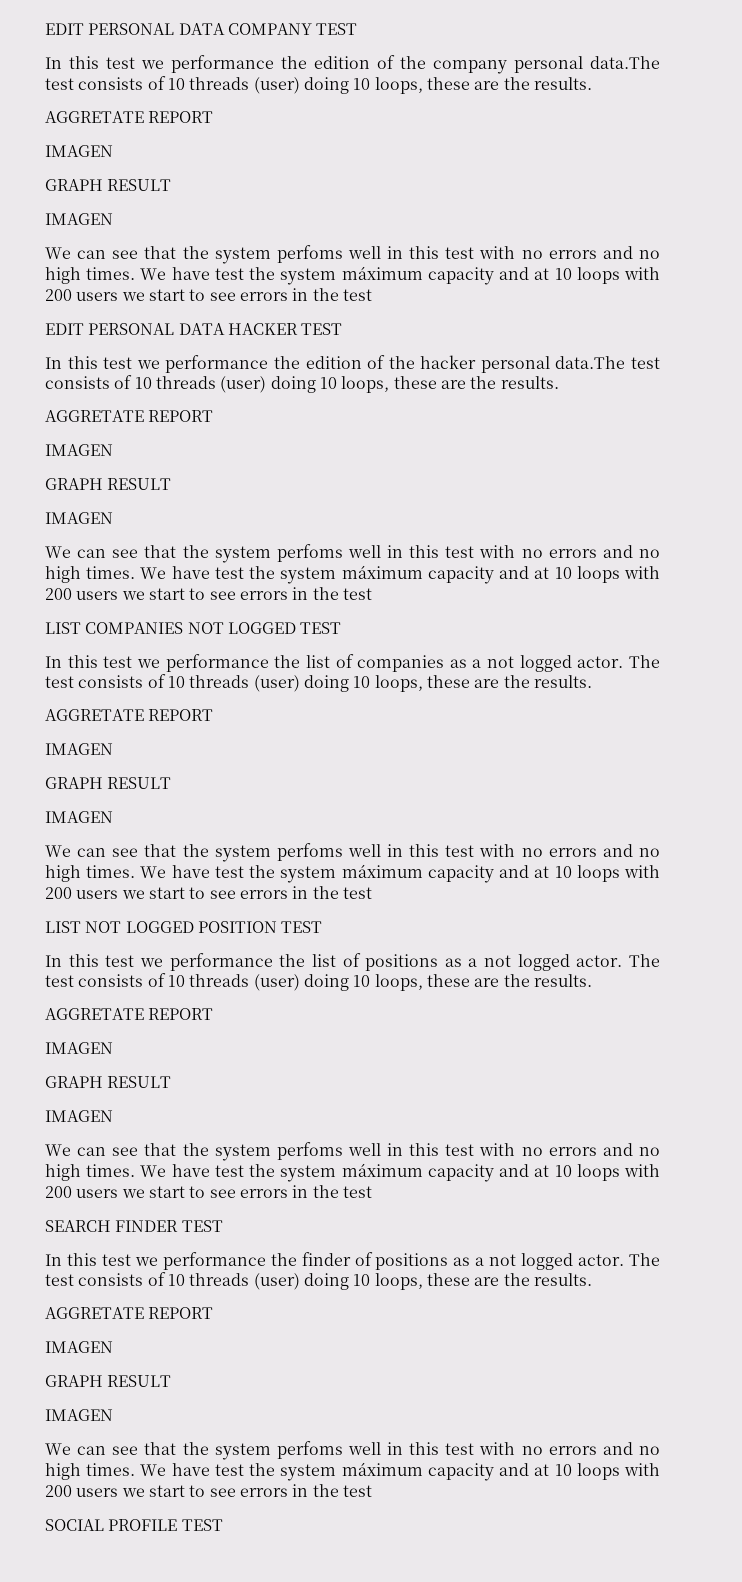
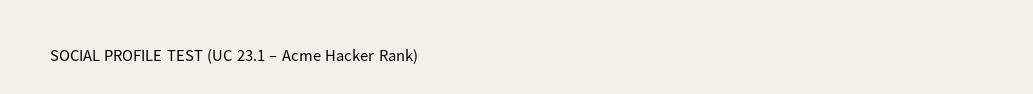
[45,23,358,35] [45,55,660,74] [45,76,592,94] [45,111,214,123] [45,145,113,157] [45,179,172,191] [45,213,113,225] [45,245,660,264] [45,266,660,285] [45,288,372,301] [45,323,343,335] [45,355,660,373] [45,375,559,393] [45,410,214,422] [45,444,113,456] [45,478,172,490] [45,512,113,524] [45,544,660,563] [45,565,660,584] [45,587,372,600] [45,622,342,634] [45,654,660,672] [45,674,592,692] [45,709,214,721] [45,743,113,755] [45,777,172,789] [45,811,113,823] [45,843,660,862] [45,864,660,883] [45,886,372,899] [45,921,323,933] [45,953,660,971] [45,973,592,991] [45,1008,214,1020] [45,1042,113,1054] [45,1076,172,1088] [45,1110,113,1122] [45,1142,660,1161] [45,1163,660,1182] [45,1185,372,1198] [45,1220,223,1232] [45,1252,661,1270] [45,1272,592,1290] [45,1307,214,1319] [45,1341,113,1353] [45,1375,172,1387] [45,1409,113,1421] [45,1441,660,1460] [45,1462,660,1481] [45,1484,372,1497] [45,1519,223,1531] EDIT PERSONAL DATA COMPANY TEST // In this test we performance the edition of the company personal data.The test consists of 10 threads (user) doing 10 loops, these are the results. // AGGRETATE REPORT // IMAGEN // GRAPH RESULT // IMAGEN // We can see that the system perfoms well in this test with no errors and no high times. We have test the system máximum capacity and at 10 loops with 200 users we start to see errors in the test // EDIT PERSONAL DATA HACKER TEST // In this test we performance the edition of the hacker personal data.The test consists of 10 threads (user) doing 10 loops, these are the results. // AGGRETATE REPORT // IMAGEN // GRAPH RESULT // IMAGEN // We can see that the system perfoms well in this test with no errors and no high times. We have test the system máximum capacity and at 10 loops with 200 users we start to see errors in the test // LIST COMPANIES NOT LOGGED TEST // In this test we performance the list of companies as a not logged actor. The test consists of 10 threads (user) doing 10 loops, these are the results. // AGGRETATE REPORT // IMAGEN // GRAPH RESULT // IMAGEN // We can see that the system perfoms well in this test with no errors and no high times. We have test the system máximum capacity and at 10 loops with 200 users we start to see errors in the test // LIST NOT LOGGED POSITION TEST // In this test we performance the list of positions as a not logged actor. The test consists of 10 threads (user) doing 10 loops, these are the results. // AGGRETATE REPORT // IMAGEN // GRAPH RESULT // IMAGEN // We can see that the system perfoms well in this test with no errors and no high times. We have test the system máximum capacity and at 10 loops with 200 users we start to see errors in the test // SEARCH FINDER TEST // In this test we performance the finder of positions as a not logged actor. The test consists of 10 threads (user) doing 10 loops, these are the results. // AGGRETATE REPORT // IMAGEN // GRAPH RESULT // IMAGEN // We can see that the system perfoms well in this test with no errors and no high times. We have test the system máximum capacity and at 10 loops with 200 users we start to see errors in the test // SOCIAL PROFILE TEST -> [50,49,418,64] SOCIAL PROFILE TEST (UC 23.1 – Acme Hacker Rank)

